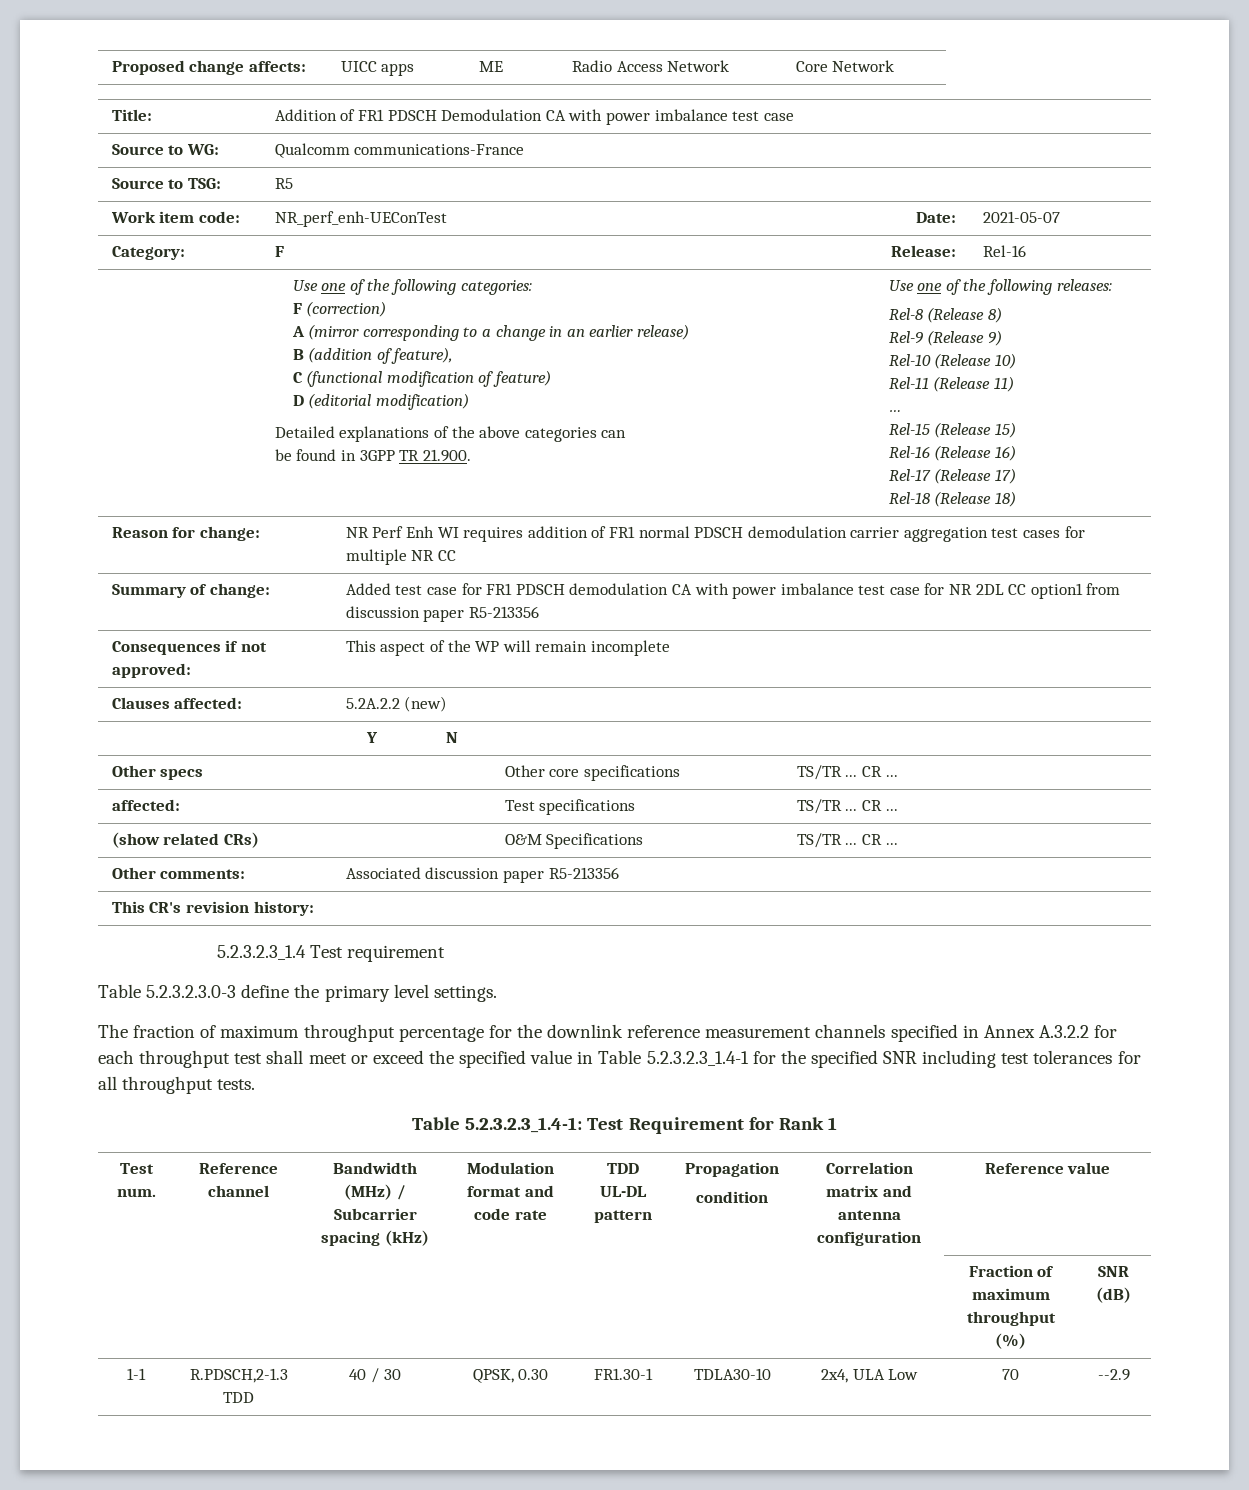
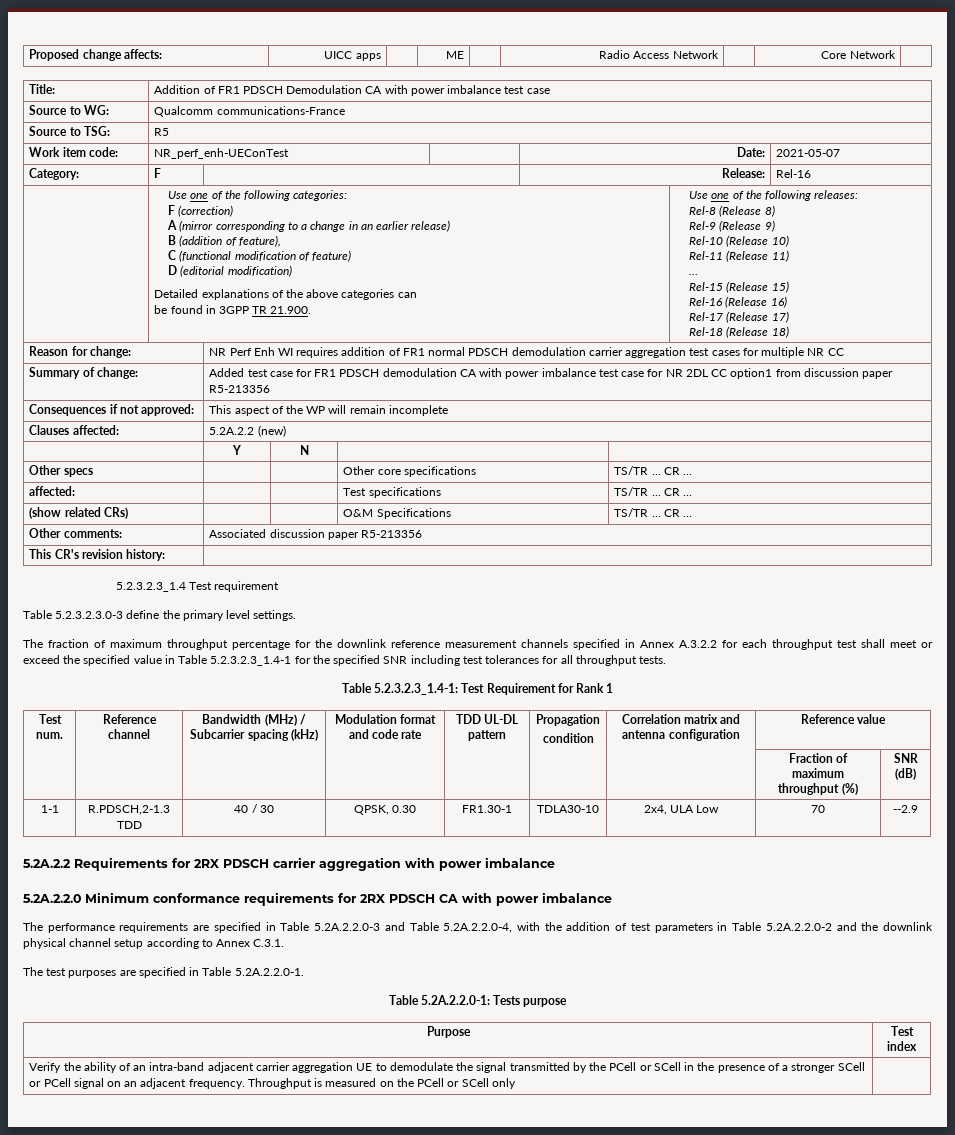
(1130, 1375) none -> [23,857,555,871] [23,892,612,906] [23,922,934,933] [23,938,285,949] [23,967,304,978] [388,995,568,1007] [426,1026,471,1038] [890,1026,914,1036] [887,1041,917,1051] [29,1062,865,1073] [29,1078,516,1089] // 5.2A.2.2 Requirements for 2RX PDSCH carrier aggregation with power imbalance // 5.2A.2.2.0 Minimum conformance requirements for 2RX PDSCH CA with power imbalance // The performance requirements are specified in Table 5.2A.2.2.0-3 and Table 5.2A.2.2.0-4, with the addition of test parameters in Table 5.2A.2.2.0-2 and the downlink physical channel setup according to Annex C.3.1. // The test purposes are specified in Table 5.2A.2.2.0-1. // Table 5.2A.2.2.0-1: Tests purpose // Purpose | Test index // Verify the ability of an intra-band adjacent carrier aggregation UE to demodulate the signal transmitted by the PCell or SCell in the presence of a stronger SCell or PCell signal on an adjacent frequency. Throughput is measured on the PCell or SCell only |

